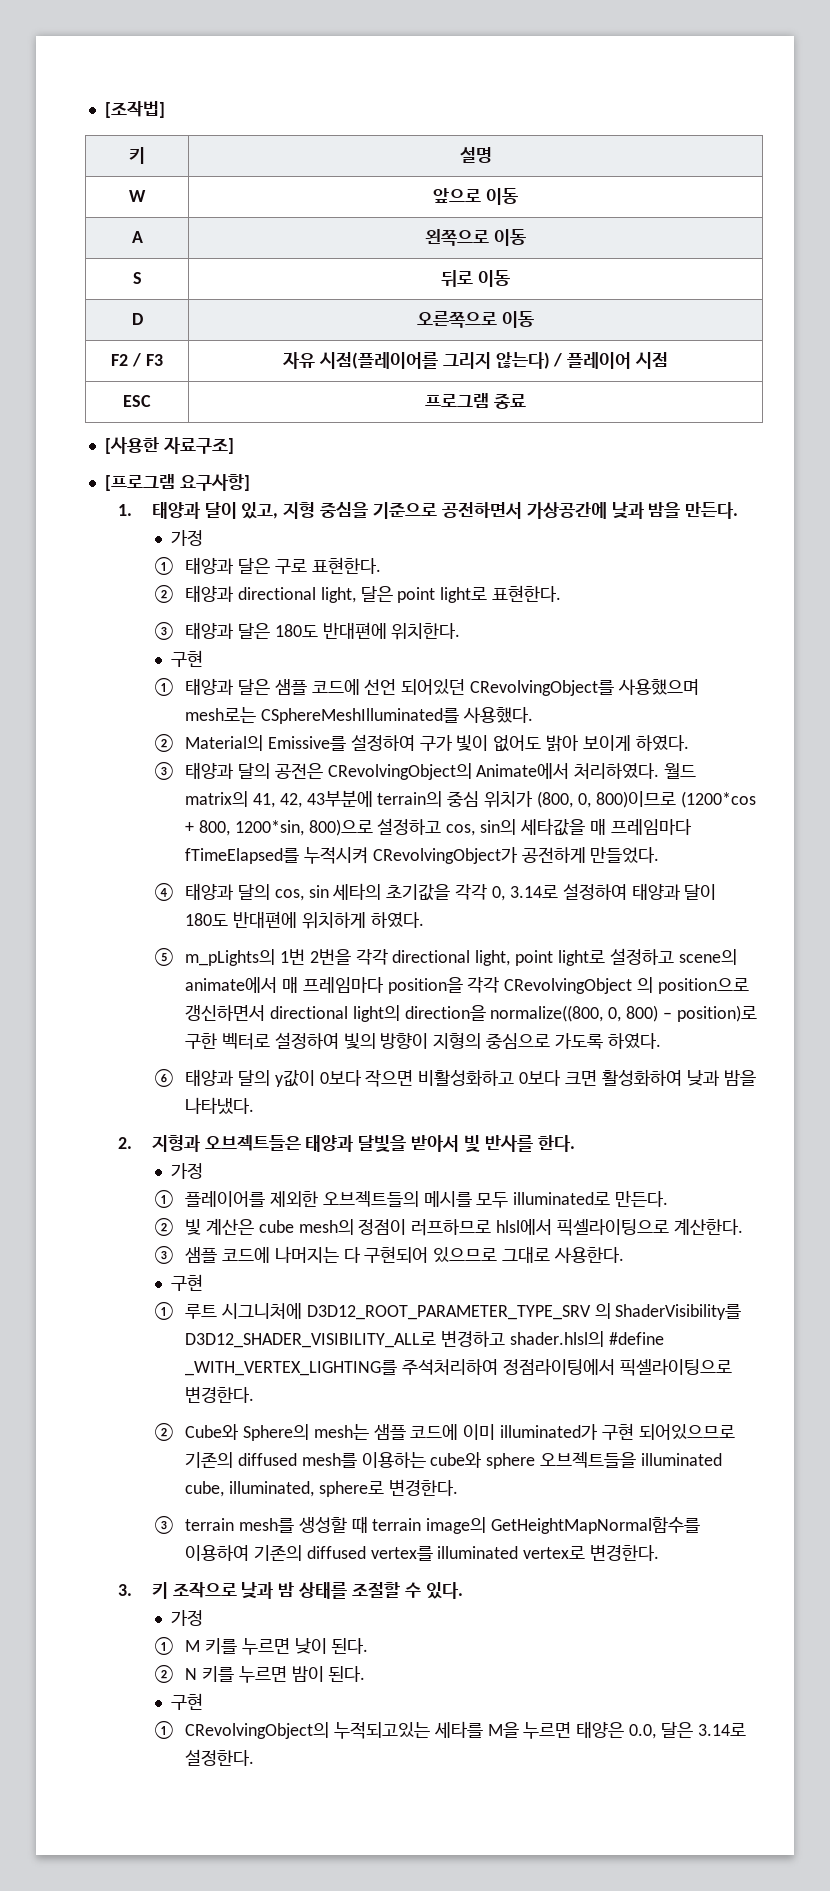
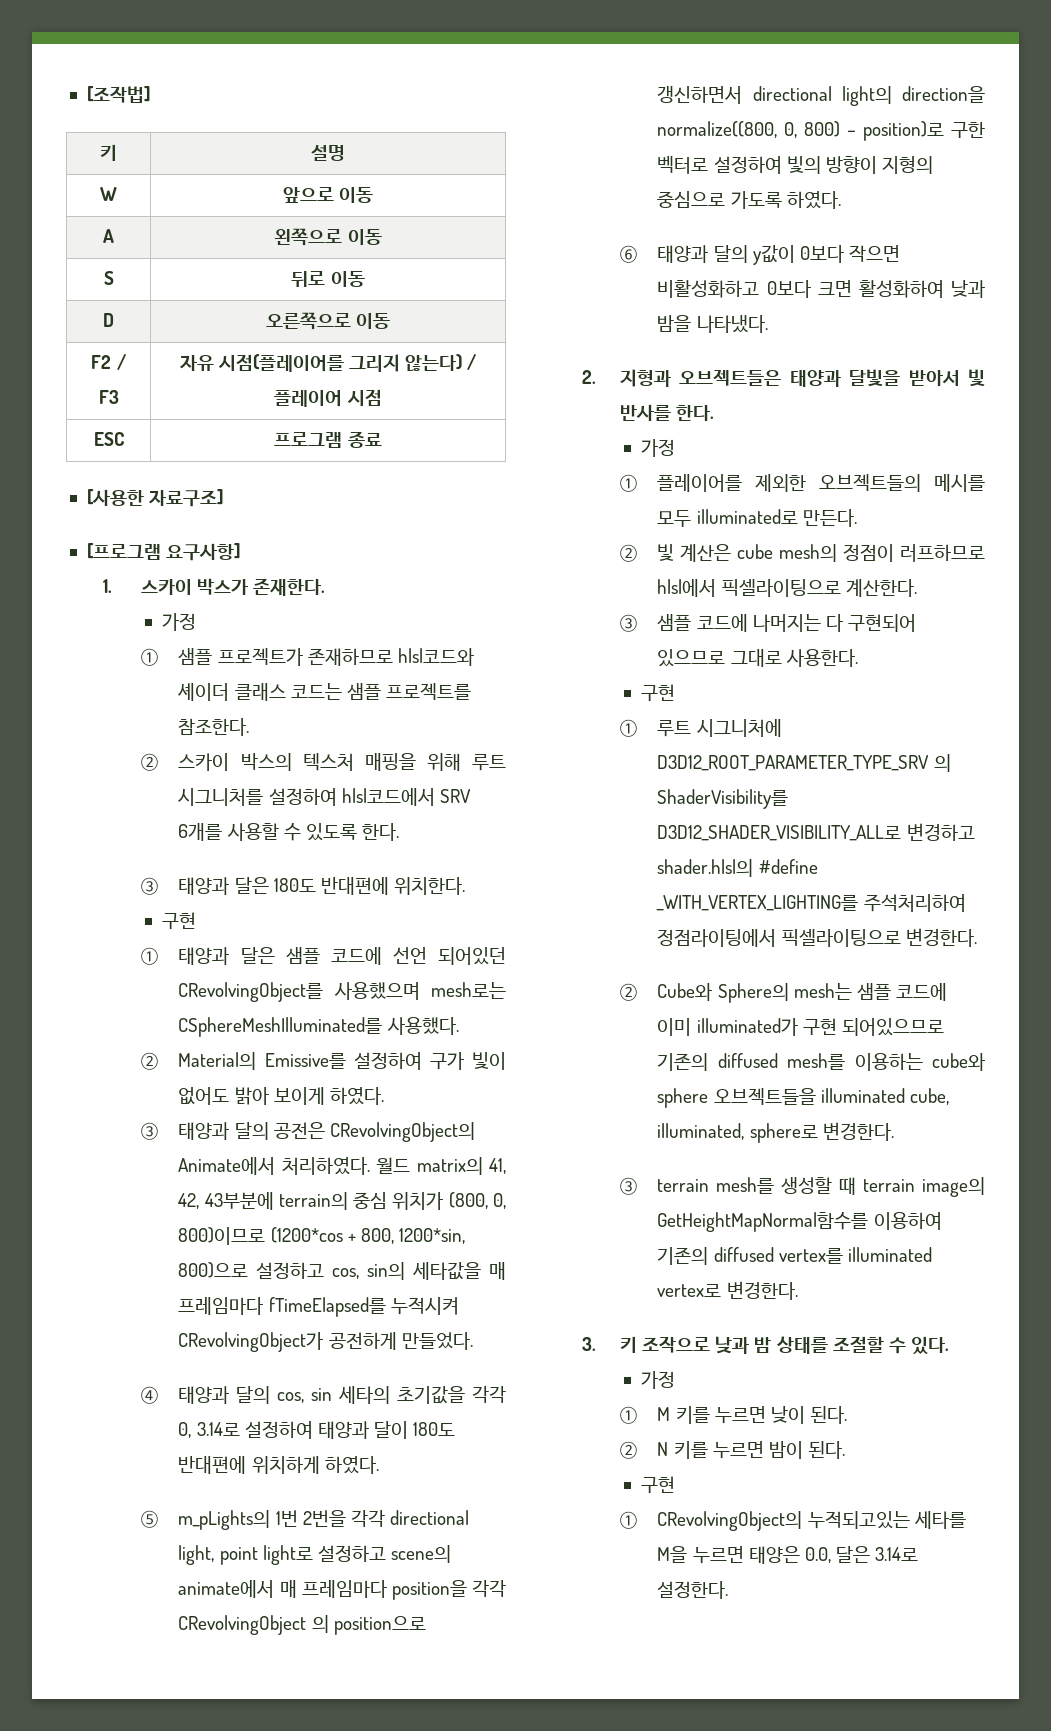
[151,502,739,519] [171,530,204,546] [151,556,381,575] [151,584,562,603] 태양과 달이 있고, 지형 중심을 기준으로 공전하면서 가상공간에 낮과 밤을 만든다. // 가정 // ① 태양과 달은 구로 표현한다. // ② 태양과 directional light, 달은 point light로 표현한다. -> [140,578,326,596] [161,613,196,631] [140,648,474,666] [177,683,471,701] [178,718,250,736] [140,753,506,771] [178,788,471,806] [178,823,399,841] 스카이 박스가 존재한다. // 가정 // ① 샘플 프로젝트가 존재하므로 hlsl코드와 셰이더 클래스 코드는 샘플 프로젝트를 참조한다. // ② 스카이 박스의 텍스처 매핑을 위해 루트 시그니처를 설정하여 hlsl코드에서 SRV 6개를 사용할 수 있도록 한다.

